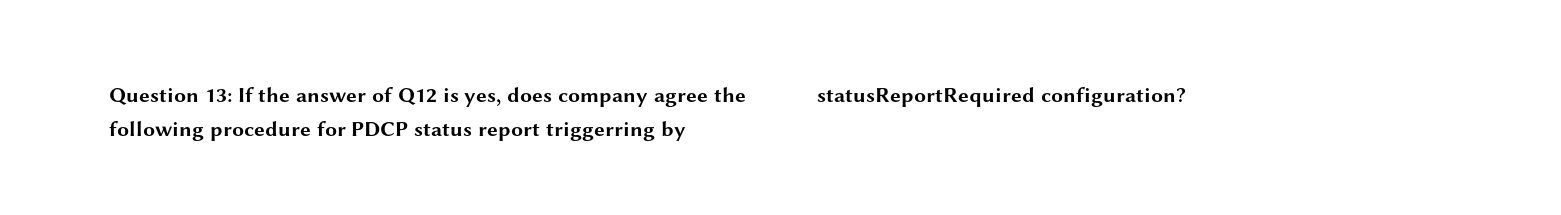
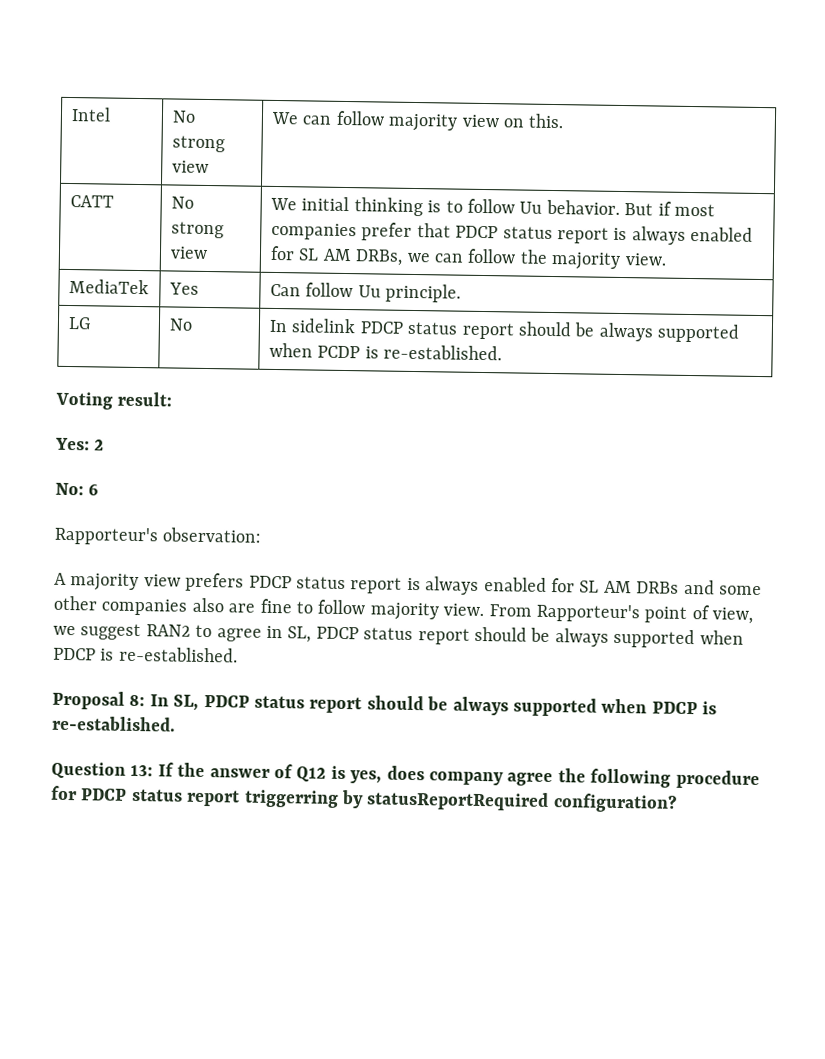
(109, 96) none -> [70,107,111,122] [171,110,196,123] [171,135,225,153] [171,160,209,174] [270,110,565,132] [69,195,114,208] [170,196,194,209] [170,221,224,239] [169,246,208,259] [269,196,715,217] [270,222,754,245] [269,245,667,270] [68,278,149,295] [168,282,199,295] [269,282,462,303] [67,316,92,330] [168,318,193,331] [268,318,741,343] [268,342,503,361] [55,391,173,410] [55,437,105,451] [55,482,100,496] [54,526,262,546] [54,572,762,596] [53,595,754,624] [53,623,744,649] [53,646,238,663] [52,690,718,717] [52,715,176,732] Intel | No strong view | We can follow majority view on this. // CATT | No strong view | We initial thinking is to follow Uu behavior. But if most companies prefer that PDCP status report is always enabled for SL AM DRBs, we can follow the majority view. // MediaTek | Yes | Can follow Uu principle. // LG | No | In sidelink PDCP status report should be always supported when PCDP is re-established. // Voting result: // Yes: 2 // No: 6 // Rapporteur's observation: // A majority view prefers PDCP status report is always enabled for SL AM DRBs and some other companies also are fine to follow majority view. From Rapporteur's point of view, we suggest RAN2 to agree in SL, PDCP status report should be always supported when PDCP is re-established. // Proposal 8: In SL, PDCP status report should be always supported when PDCP is re-established. //

